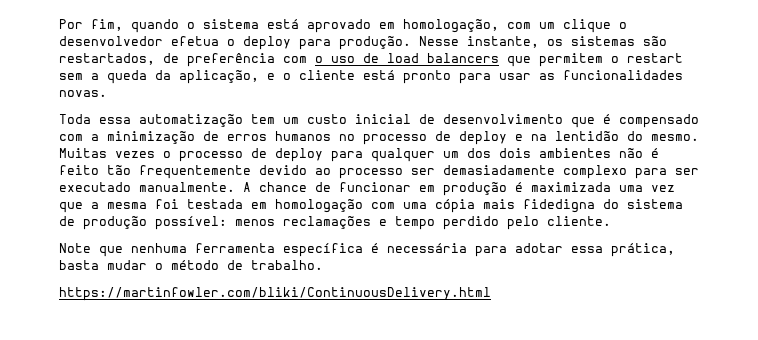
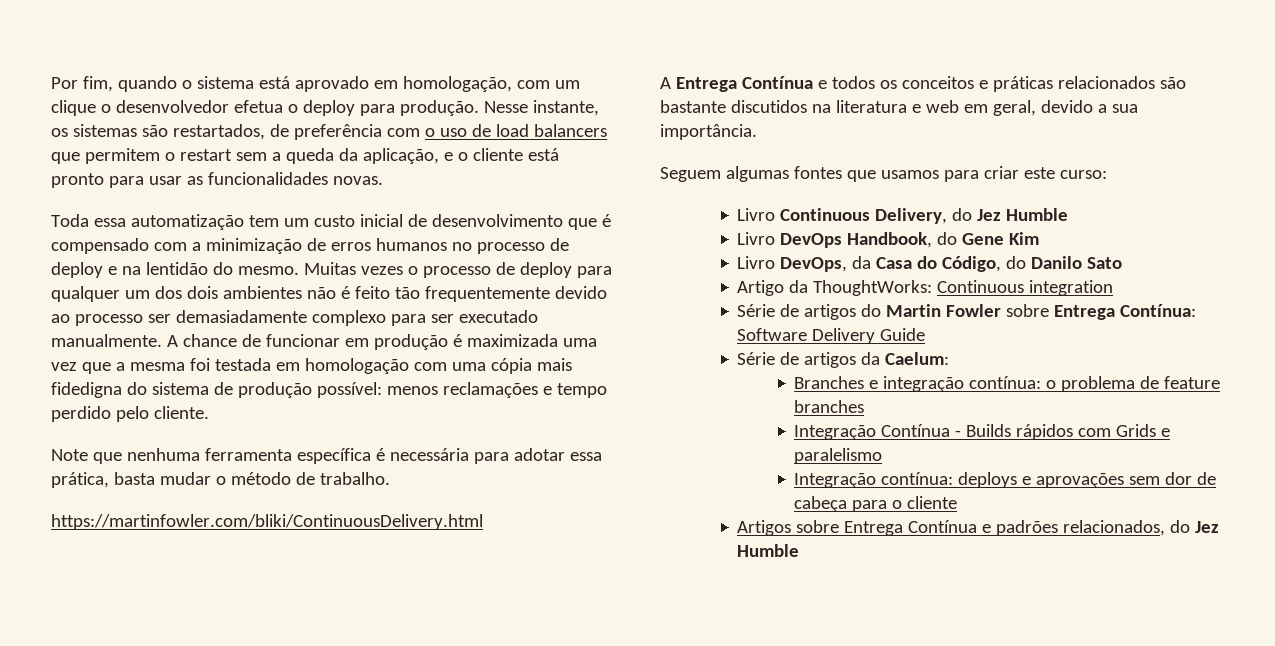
(491, 294) none -> [660,76,1186,92] [660,100,1138,116] [660,124,757,140] [660,166,1107,182] [737,208,1069,224] [737,232,1040,248] [737,256,1123,272] [737,280,1114,296] [737,304,1197,320] [737,328,926,344] [737,352,950,368] [794,376,1221,392] [794,400,865,413] [794,424,1171,440] [794,448,883,464] [794,472,1217,488] [794,496,958,512] [737,520,1220,536] [737,544,800,557] // A Entrega Contínua e todos os conceitos e práticas relacionados são bastante discutidos na literatura e web em geral, devido a sua importância. // Seguem algumas fontes que usamos para criar este curso: // Livro Continuous Delivery, do Jez Humble // Livro DevOps Handbook, do Gene Kim // Livro DevOps, da Casa do Código, do Danilo Sato // Artigo da ThoughtWorks: Continuous integration // Série de artigos do Martin Fowler sobre Entrega Contínua: Software Delivery Guide // Série de artigos da Caelum: // Branches e integração contínua: o problema de feature branches // Integração Contínua - Builds rápidos com Grids e paralelismo // Integração contínua: deploys e aprovações sem dor de cabeça para o cliente // Artigos sobre Entrega Contínua e padrões relacionados, do Jez Humble

